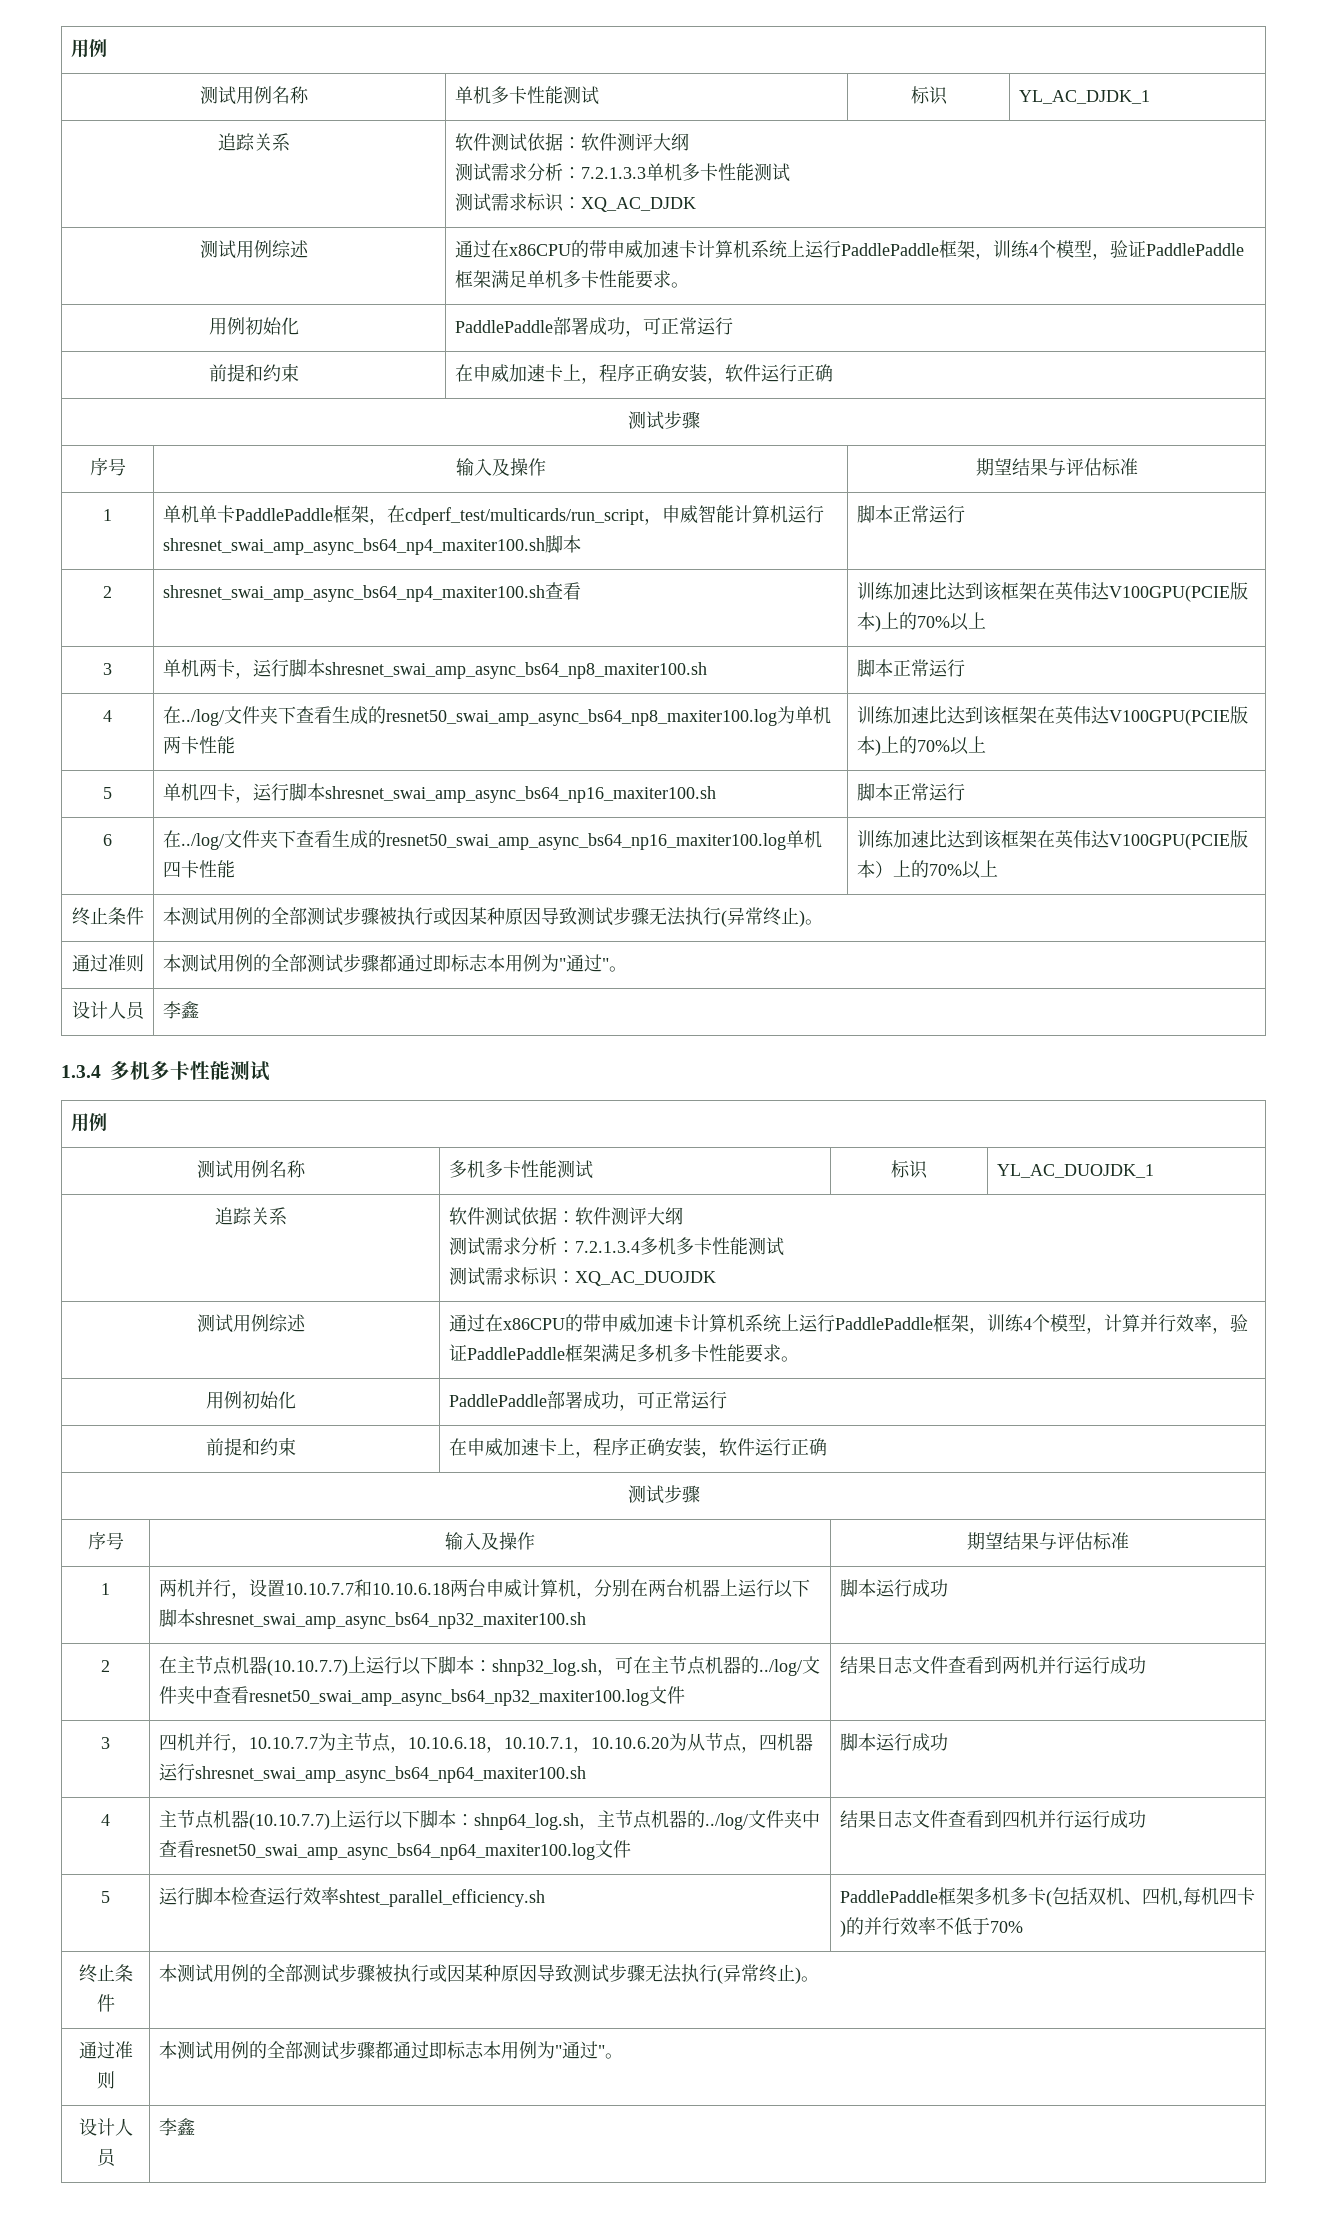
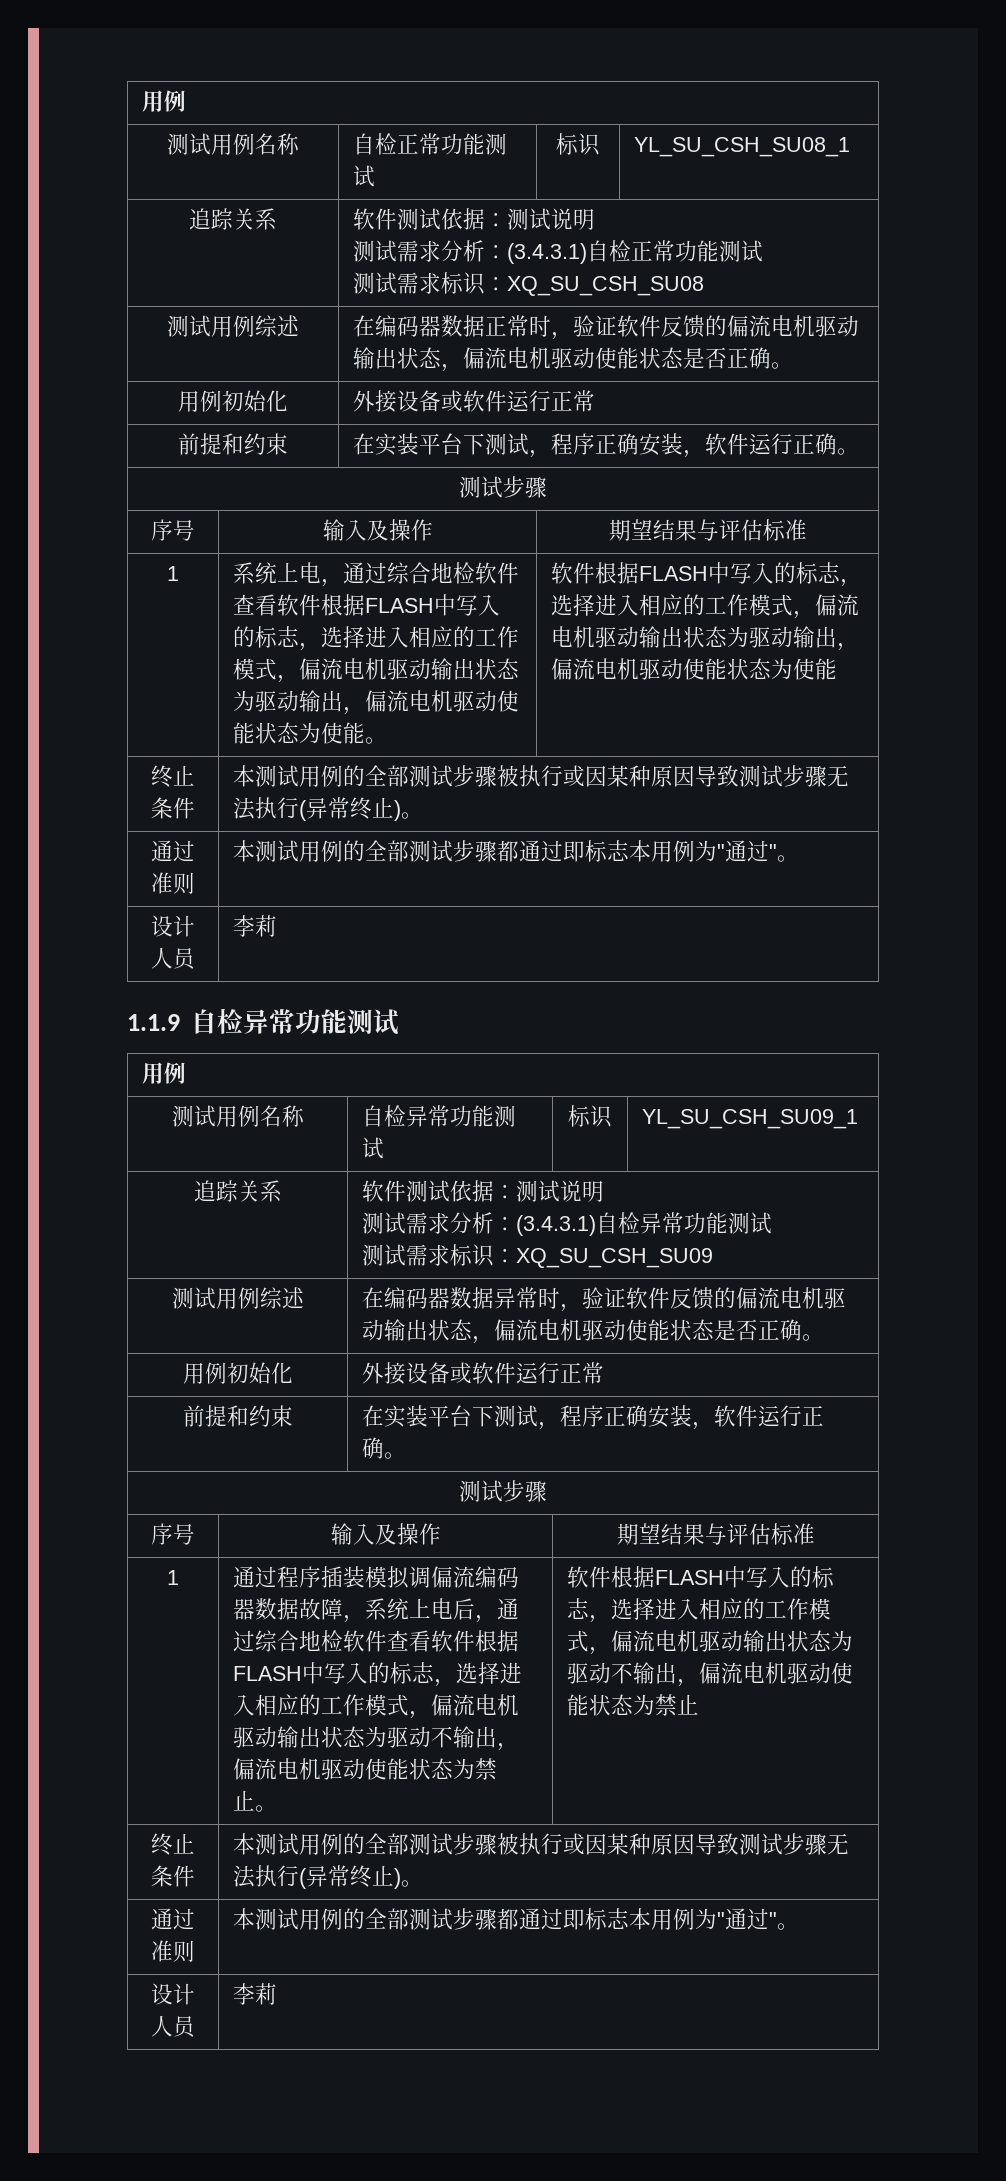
[70,39,107,58] [199,86,309,105] [454,86,599,105] [910,86,948,105] [1018,90,1150,104] [217,133,290,151] [454,133,689,152] [454,163,790,182] [454,193,696,212] [199,240,309,259] [454,240,1244,260] [454,270,689,289] [208,317,299,335] [454,317,733,337] [208,364,299,382] [454,363,833,384] 用例 // 测试用例名称 | 单机多卡性能测试 | 标识 | YL_AC_DJDK_1 // 追踪关系 | 软件测试依据：软件测评大纲 // 测试需求分析：7.2.1.3.3单机多卡性能测试 // 测试需求标识：XQ_AC_DJDK // 测试用例综述 | 通过在x86CPU的带申威加速卡计算机系统上运行PaddlePaddle框架，训练4个模型，验证PaddlePaddle框架满足单机多卡性能要求。 // 用例初始化 | PaddlePaddle部署成功，可正常运行 // 前提和约束 | 在申威加速卡上，程序正确安装，软件运行正确 -> [142,90,187,112] [167,133,300,155] [353,133,508,155] [353,165,376,187] [556,133,600,156] [634,137,851,157] [189,208,277,230] [353,208,596,230] [353,240,764,264] [353,272,705,296] [167,315,299,337] [353,315,860,340] [353,347,794,372] [178,390,288,412] [353,390,596,412] [178,433,288,455] [353,433,860,458] 用例 // 测试用例名称 | 自检正常功能测试 | 标识 | YL_SU_CSH_SU08_1 // 追踪关系 | 软件测试依据：测试说明 // 测试需求分析：(3.4.3.1)自检正常功能测试 // 测试需求标识：XQ_SU_CSH_SU08 // 测试用例综述 | 在编码器数据正常时，验证软件反馈的偏流电机驱动输出状态，偏流电机驱动使能状态是否正确。 // 用例初始化 | 外接设备或软件运行正常 // 前提和约束 | 在实装平台下测试，程序正确安装，软件运行正确。
[162,505,824,525] [162,535,581,555] [856,505,965,523] [103,586,112,598] [162,582,581,602] [856,582,1248,602] [856,612,986,632] [103,663,112,675] [162,659,707,679] [856,659,965,677] [103,710,112,722] [162,706,831,726] [162,736,235,754] [856,706,1248,726] [856,736,986,756] [103,787,112,799] [162,783,716,803] [856,783,965,801] [103,834,112,846] [162,830,822,850] [162,860,235,878] [856,830,1248,850] [856,860,998,879] 单机单卡PaddlePaddle框架，在cdperf_test/multicards/run_script，申威智能计算机运行shresnet_swai_amp_async_bs64_np4_maxiter100.sh脚本 | 脚本正常运行 // 2 | shresnet_swai_amp_async_bs64_np4_maxiter100.sh查看 | 训练加速比达到该框架在英伟达V100GPU(PCIE版本)上的70%以上 // 3 | 单机两卡，运行脚本shresnet_swai_amp_async_bs64_np8_maxiter100.sh | 脚本正常运行 // 4 | 在../log/文件夹下查看生成的resnet50_swai_amp_async_bs64_np8_maxiter100.log为单机两卡性能 | 训练加速比达到该框架在英伟达V100GPU(PCIE版本)上的70%以上 // 5 | 单机四卡，运行脚本shresnet_swai_amp_async_bs64_np16_maxiter100.sh | 脚本正常运行 // 6 | 在../log/文件夹下查看生成的resnet50_swai_amp_async_bs64_np16_maxiter100.log单机四卡性能 | 训练加速比达到该框架在英伟达V100GPU(PCIE版本）上的70%以上 -> [233,562,520,587] [233,594,501,616] [233,626,520,651] [233,658,520,683] [233,690,520,715] [233,722,388,744] [551,562,863,587] [551,594,860,619] [551,626,860,651] [551,658,838,680] 系统上电，通过综合地检软件查看软件根据FLASH中写入的标志，选择进入相应的工作模式，偏流电机驱动输出状态为驱动输出，偏流电机驱动使能状态为使能。 | 软件根据FLASH中写入的标志，选择进入相应的工作模式，偏流电机驱动输出状态为驱动输出，偏流电机驱动使能状态为使能
[180,1001,199,1019] [61,1061,210,1080] 鑫 // 1.3.4多机多卡性 -> [255,915,278,937] [127,1008,321,1034] 莉 // 1.1.9自检异常功
[448,1160,593,1179] [891,1160,928,1179] [996,1164,1154,1178] [214,1207,287,1225] [448,1207,683,1226] [448,1237,784,1256] [448,1267,716,1286] [196,1314,306,1333] [448,1314,1248,1334] [448,1344,799,1363] [205,1391,296,1409] [448,1391,727,1411] [205,1438,296,1456] [448,1437,827,1458] 多机多卡性能测试 | 标识 | YL_AC_DUOJDK_1 // 追踪关系 | 软件测试依据：软件测评大纲 // 测试需求分析：7.2.1.3.4多机多卡性能测试 // 测试需求标识：XQ_AC_DUOJDK // 测试用例综述 | 通过在x86CPU的带申威加速卡计算机系统上运行PaddlePaddle框架，训练4个模型，计算并行效率，验证PaddlePaddle框架满足多机多卡性能要求。 // 用例初始化 | PaddlePaddle部署成功，可正常运行 // 前提和约束 | 在申威加速卡上，程序正确安装，软件运行正确 -> [362,1105,517,1127] [362,1137,385,1159] [568,1105,612,1128] [642,1109,859,1129] [193,1180,282,1202] [362,1180,605,1202] [362,1212,773,1236] [362,1244,714,1268] [171,1287,304,1309] [362,1287,847,1312] [362,1319,825,1344] [182,1362,293,1384] [362,1362,605,1384] [182,1405,293,1427] [362,1405,825,1430] [362,1437,407,1459] 自检异常功能测试 | 标识 | YL_SU_CSH_SU09_1 // 追踪关系 | 软件测试依据：测试说明 // 测试需求分析：(3.4.3.1)自检异常功能测试 // 测试需求标识：XQ_SU_CSH_SU09 // 测试用例综述 | 在编码器数据异常时，验证软件反馈的偏流电机驱动输出状态，偏流电机驱动使能状态是否正确。 // 用例初始化 | 外接设备或软件运行正常 // 前提和约束 | 在实装平台下测试，程序正确安装，软件运行正确。
[158,1579,810,1599] [158,1609,586,1629] [839,1579,948,1597] [101,1660,110,1672] [158,1656,820,1676] [158,1686,685,1706] [839,1656,1146,1674] [101,1737,110,1749] [158,1733,813,1753] [158,1763,586,1783] [839,1733,948,1751] [101,1814,110,1826] [158,1810,820,1830] [158,1840,631,1860] [839,1810,1146,1828] [101,1891,110,1903] [158,1887,545,1907] [839,1887,1255,1907] [839,1917,1023,1937] 两机并行，设置10.10.7.7和10.10.6.18两台申威计算机，分别在两台机器上运行以下脚本shresnet_swai_amp_async_bs64_np32_maxiter100.sh | 脚本运行成功 // 2 | 在主节点机器(10.10.7.7)上运行以下脚本：shnp32_log.sh，可在主节点机器的../log/文件夹中查看resnet50_swai_amp_async_bs64_np32_maxiter100.log文件 | 结果日志文件查看到两机并行运行成功 // 3 | 四机并行，10.10.7.7为主节点，10.10.6.18，10.10.7.1，10.10.6.20为从节点，四机器运行shresnet_swai_amp_async_bs64_np64_maxiter100.sh | 脚本运行成功 // 4 | 主节点机器(10.10.7.7)上运行以下脚本：shnp64_log.sh，主节点机器的../log/文件夹中查看resnet50_swai_amp_async_bs64_np64_maxiter100.log文件 | 结果日志文件查看到四机并行运行成功 // 5 | 运行脚本检查运行效率shtest_parallel_efficiency.sh | PaddlePaddle框架多机多卡(包括双机、四机,每机四卡)的并行效率不低于70% -> [233,1566,520,1589] [233,1598,520,1623] [233,1630,520,1652] [233,1662,523,1687] [233,1694,520,1719] [233,1726,520,1751] [233,1758,498,1780] [233,1790,278,1812] [567,1566,836,1588] [567,1598,832,1623] [567,1630,854,1655] [567,1662,854,1687] [567,1694,700,1716] 通过程序插装模拟调偏流编码器数据故障，系统上电后，通过综合地检软件查看软件根据FLASH中写入的标志，选择进入相应的工作模式，偏流电机驱动输出状态为驱动不输出，偏流电机驱动使能状态为禁止。 | 软件根据FLASH中写入的标志，选择进入相应的工作模式，偏流电机驱动输出状态为驱动不输出，偏流电机驱动使能状态为禁止
[176,2118,195,2136] 鑫 -> [255,1983,278,2005] 莉

